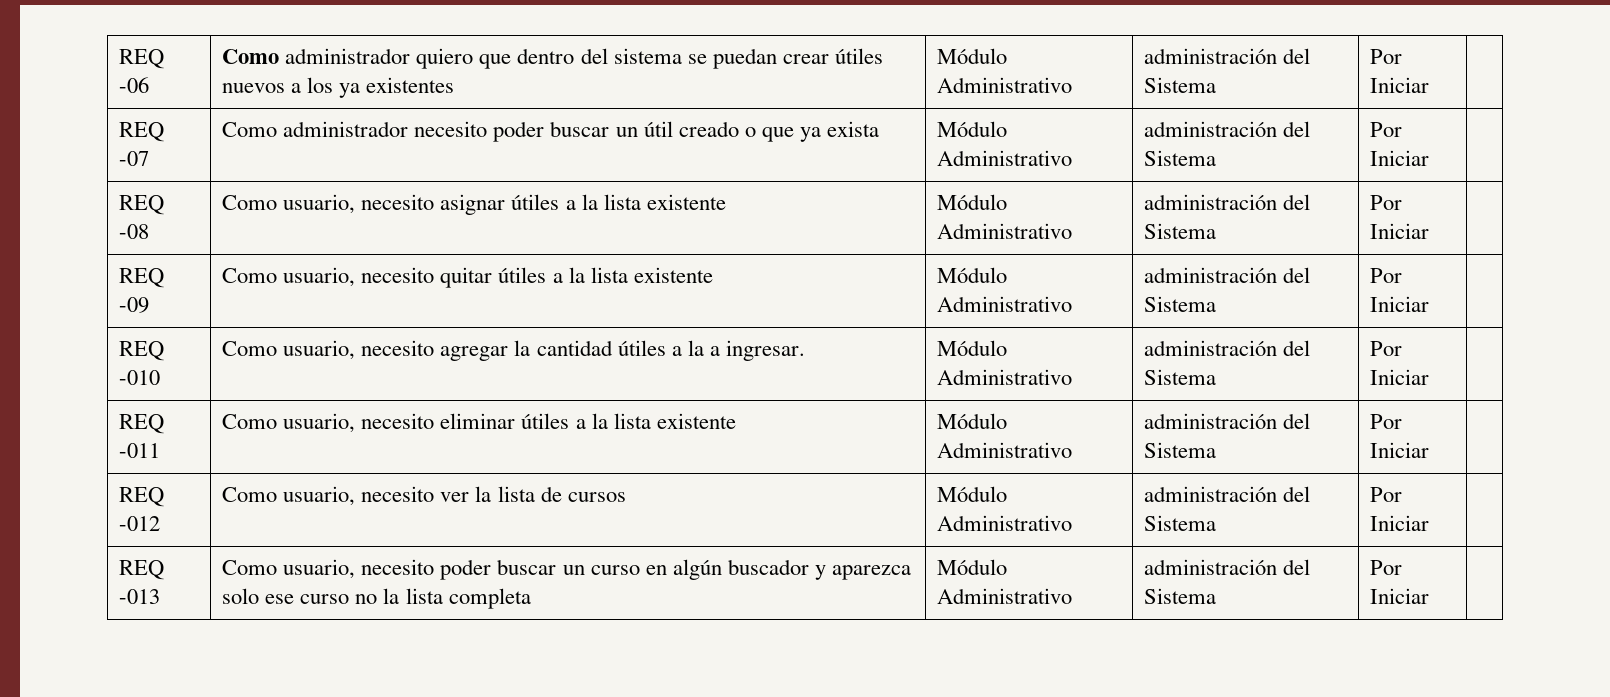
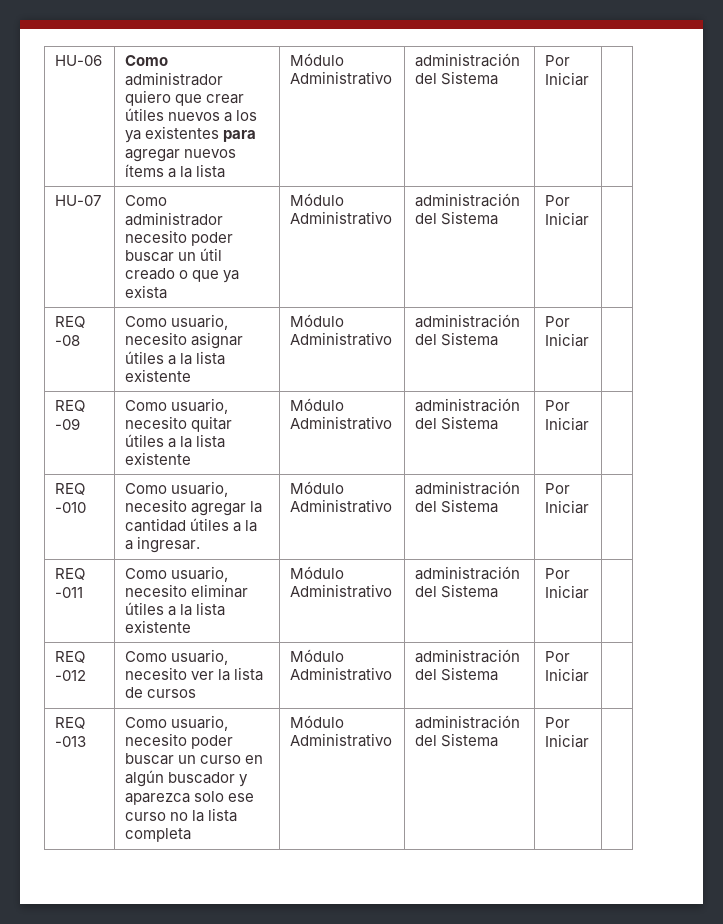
[119,49,165,69] [119,77,150,93] REQ -06 -> [55,55,103,66] HU-06
[517,48,777,69] dentro del sistema se puedan -> (203, 100) none
[937,48,1008,64] [937,77,1073,93] [1144,48,1311,64] [1144,77,1217,93] [1370,49,1403,64] [1370,77,1430,93] [119,122,165,142] [119,151,150,166] | Módulo Administrativo | administración del Sistema | Por Iniciar | // REQ -07 -> [223,130,257,142] [125,149,237,162] [125,164,226,178] [290,53,345,66] [290,71,393,85] [415,53,521,67] [415,71,499,85] [545,55,571,66] [545,72,590,86] [55,195,102,206] para agregar nuevos ítems a la lista | Módulo Administrativo | administración del Sistema | Por Iniciar | // HU-07

